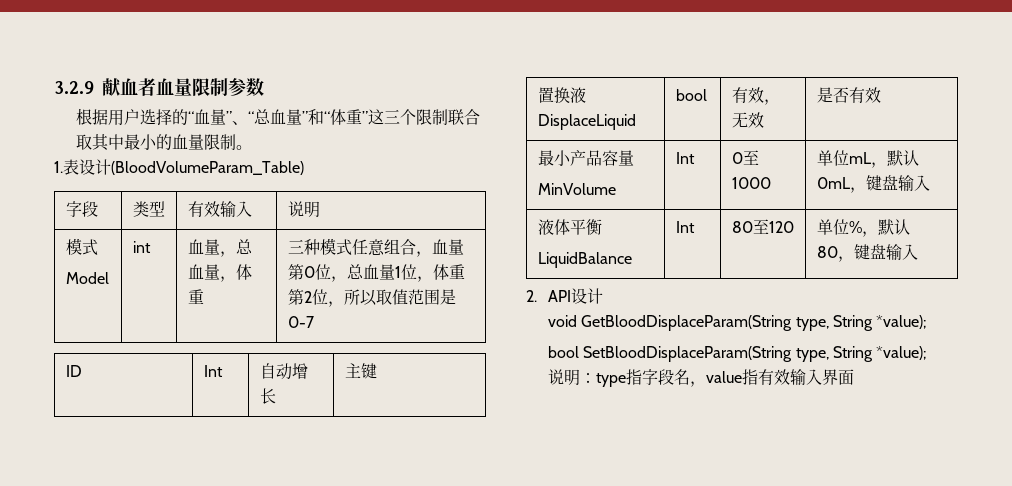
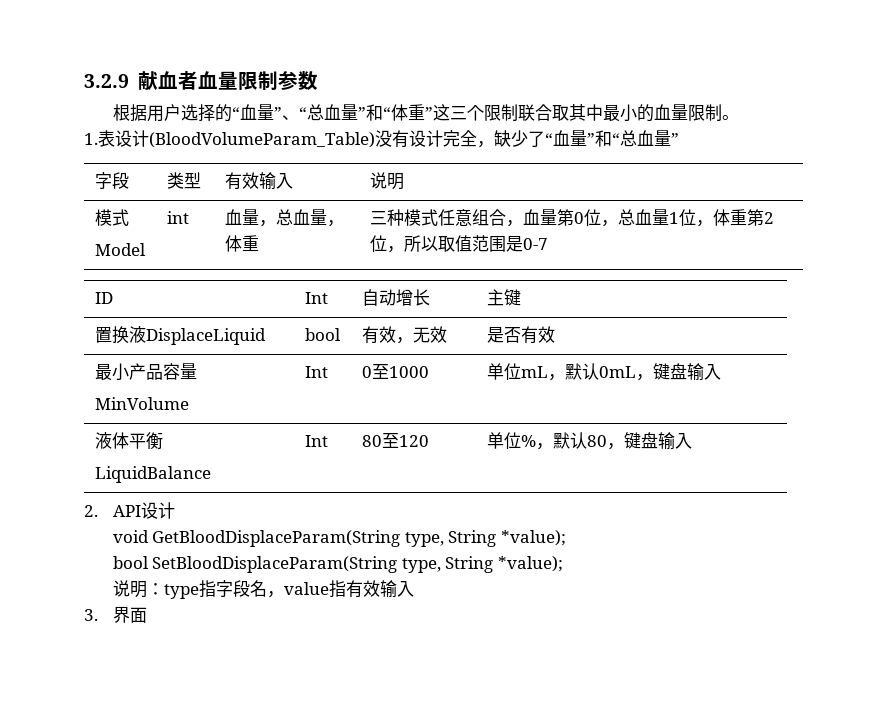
(304, 168) none -> [375,130,679,148] 没有设计完全，缺少了“血量”和“总血量”
(823, 377) none -> [84,609,98,621] // 3.

